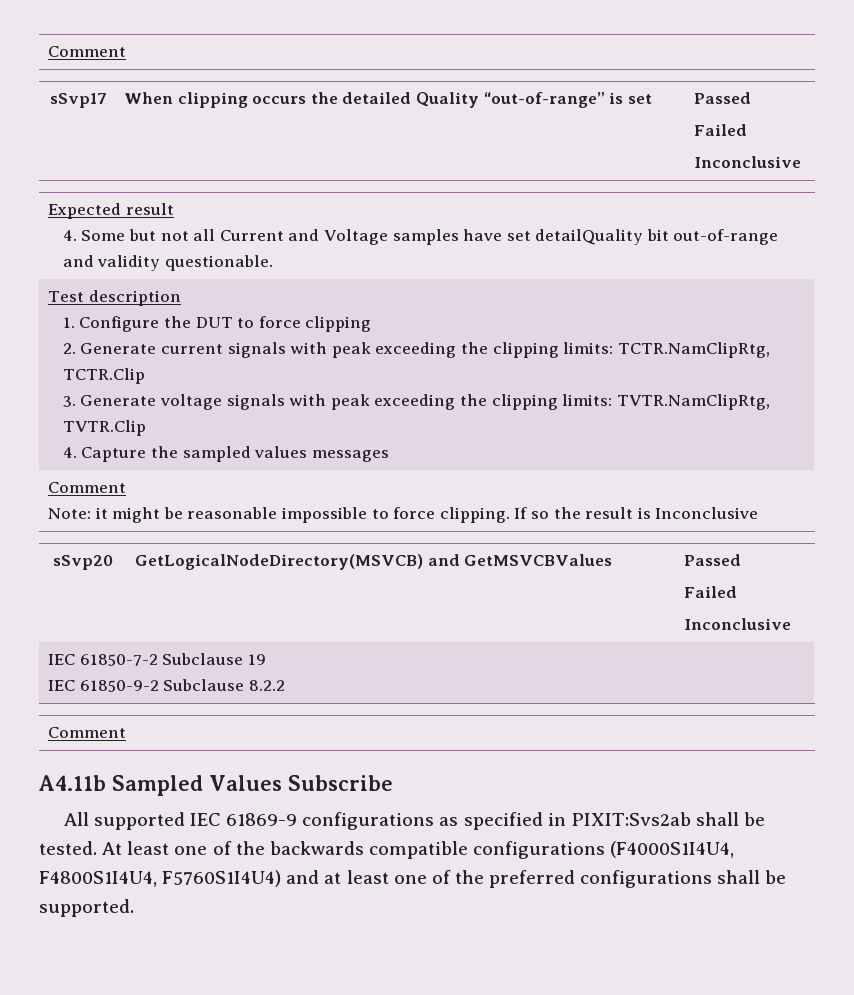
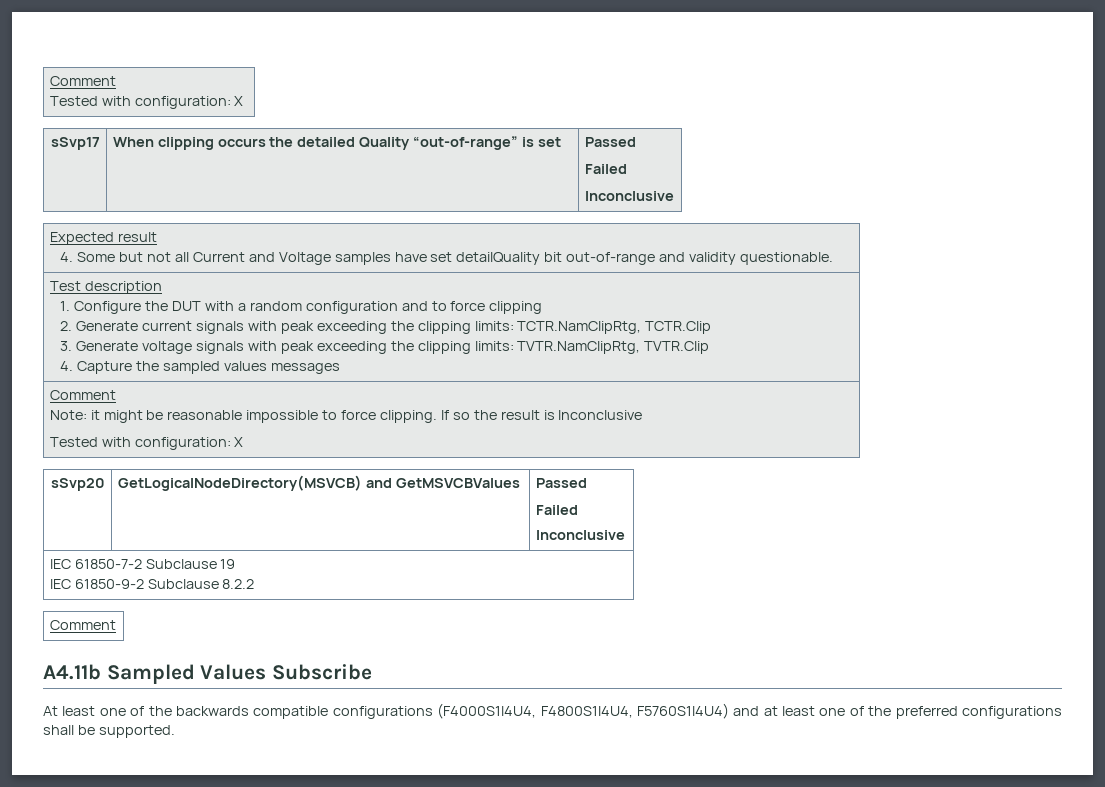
[48,46,127,57] Comment -> [49,76,116,86] [49,96,244,109] Comment // Tested with configuration: X
(233, 322) none -> [204,301,428,314] with a random configuration and
(759, 513) none -> [49,437,244,450] // Tested with configuration: X
[63,812,766,830] [39,841,97,855] All supported IEC 61869-9 configurations as specified in PIXIT:Svs2ab shall be tested. -> (373, 672) none

